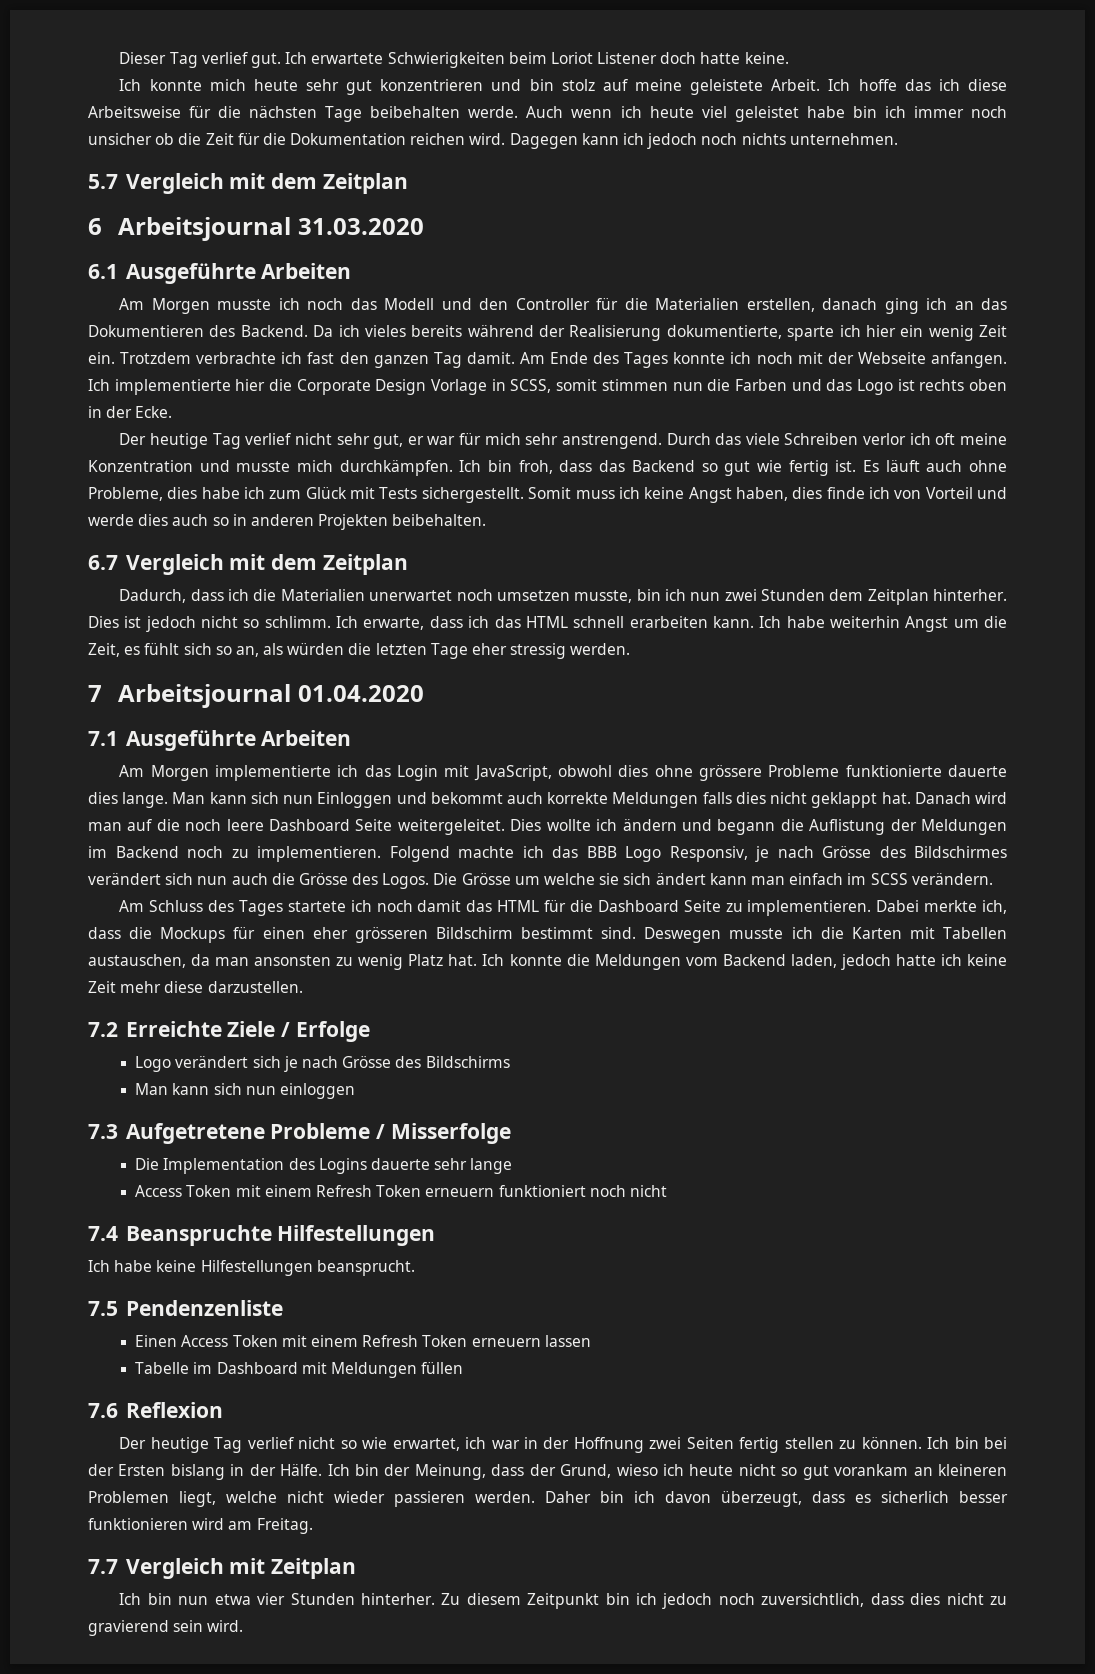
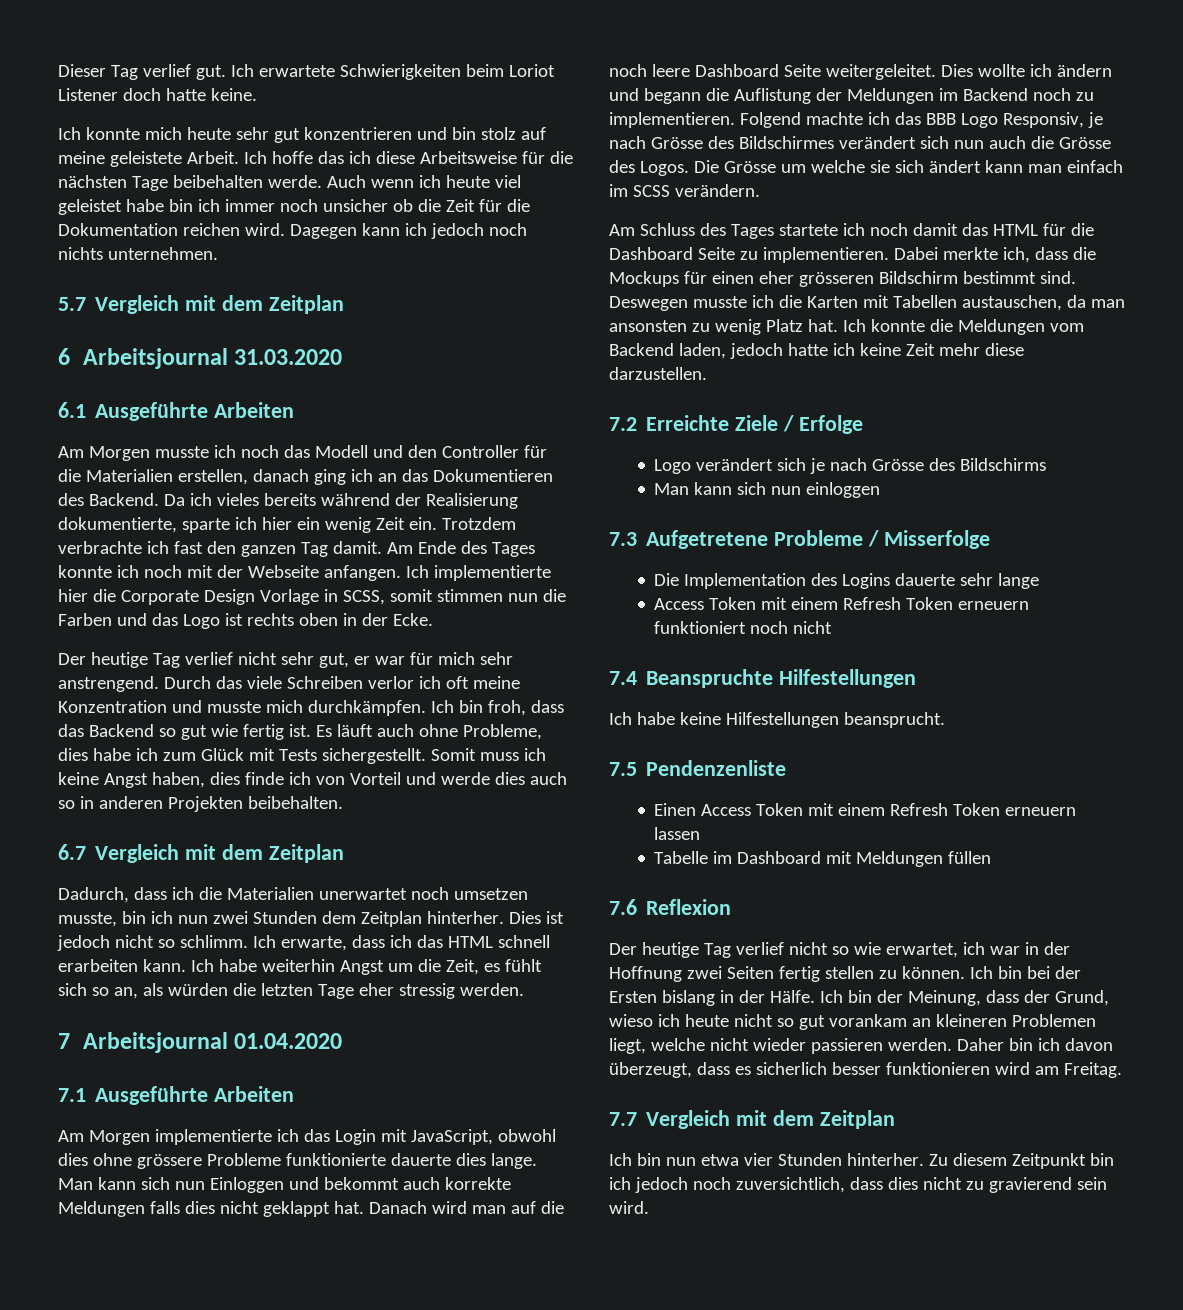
(266, 1566) none -> [772,1110,814,1126] dem

